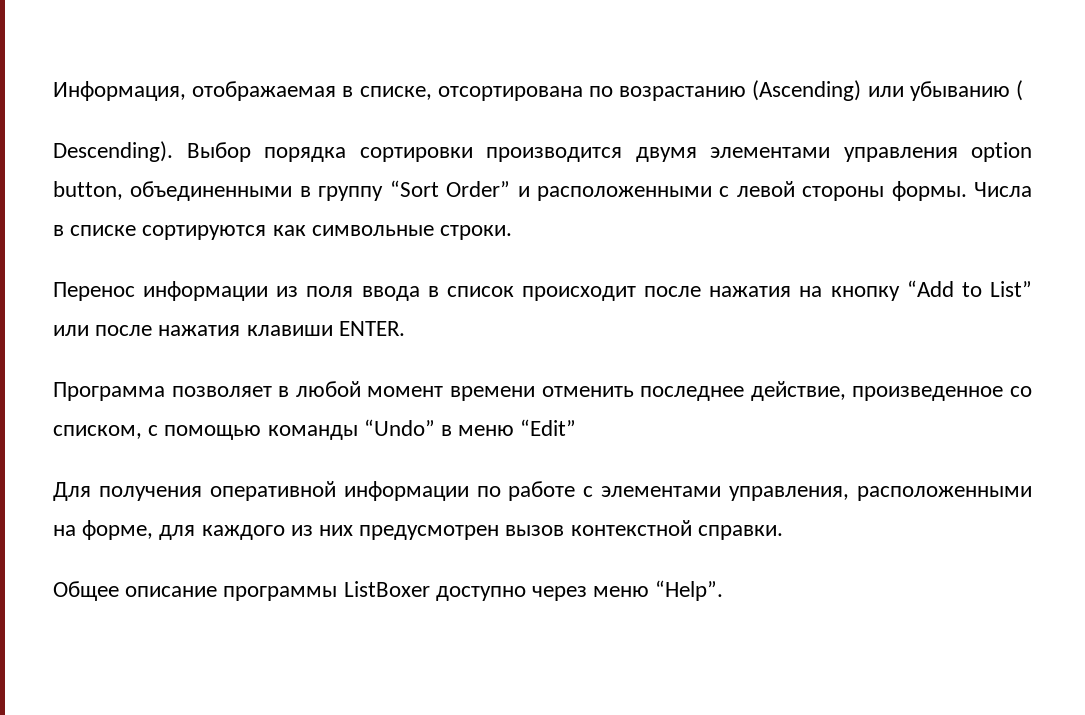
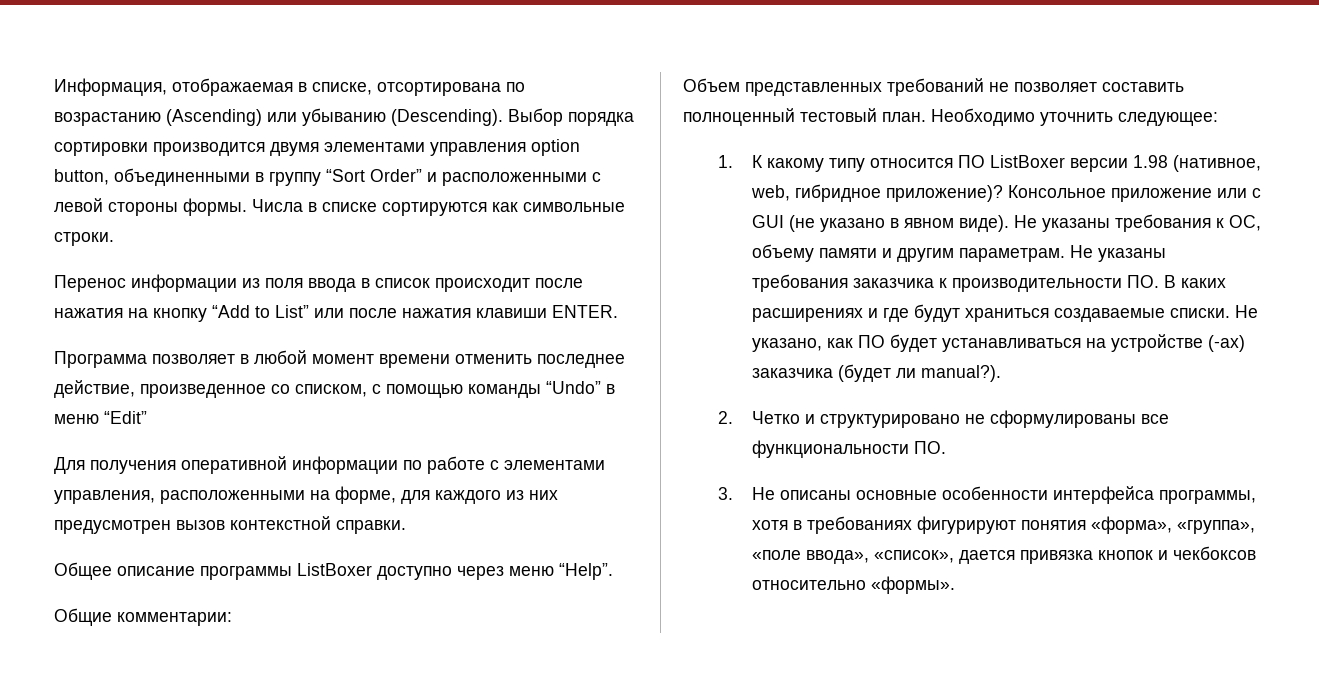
[1016,80,1024,101] [53,141,173,162] ( // Descending). -> [391,109,503,126] (Descending).
(724, 590) none -> [54,608,232,626] [683,78,1184,96] [683,108,1218,126] [717,155,1262,172] [751,184,1262,202] [752,214,1262,232] [752,244,1167,262] [752,274,1227,292] [752,304,1259,322] [752,334,1246,352] [752,364,1002,382] [717,410,1170,428] [752,440,947,458] [717,486,1257,504] [752,516,1256,534] [752,546,1257,564] [752,576,956,594] // Общие комментарии: // Объем представленных требований не позволяет составить полноценный тестовый план. Необходимо уточнить следующее: // 1. К какому типу относится ПО ListBoxer версии 1.98 (нативное, web, гибридное приложение)? Консольное приложение или с GUI (не указано в явном виде). Не указаны требования к ОС, объему памяти и другим параметрам. Не указаны требования заказчика к производительности ПО. В каких расширениях и где будут храниться создаваемые списки. Не указано, как ПО будет устанавливаться на устройстве (-ах) заказчика (будет ли manual?). // 2. Четко и структурировано не сформулированы все функциональности ПО. // 3. Не описаны основные особенности интерфейса программы, хотя в требованиях фигурируют понятия «форма», «группа», «поле ввода», «список», дается привязка кнопок и чекбоксов относительно «формы».

